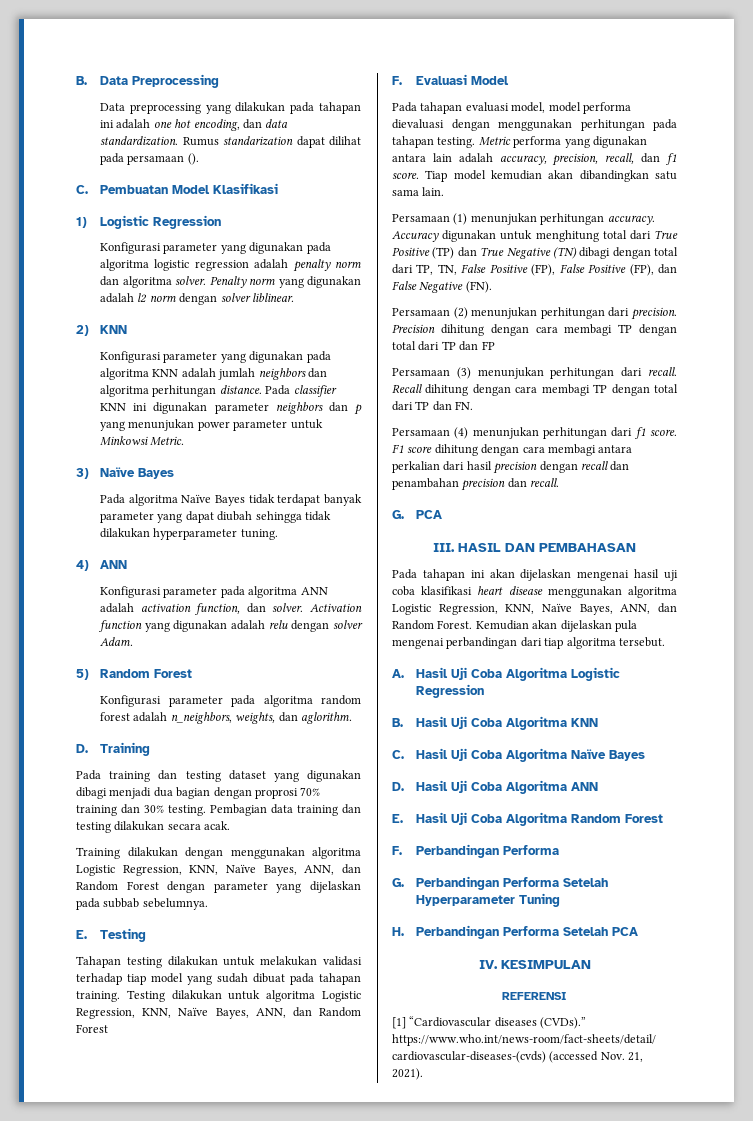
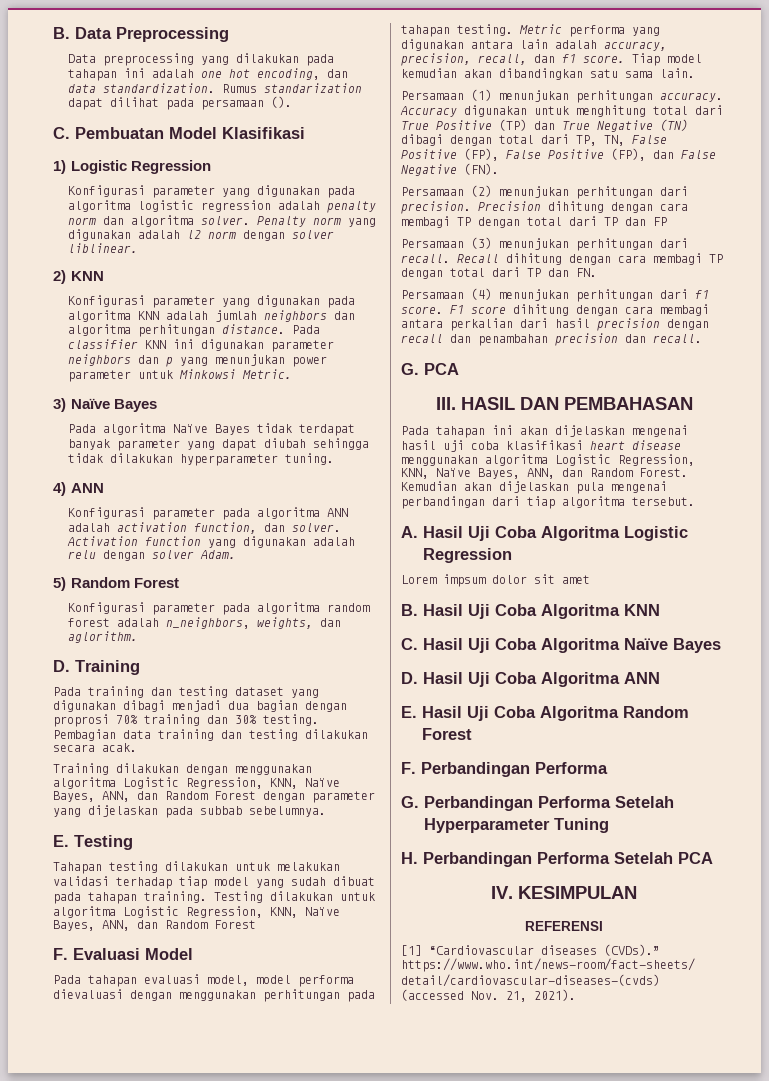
(485, 691) none -> [401,574,590,587] // Lorem impsum dolor sit amet

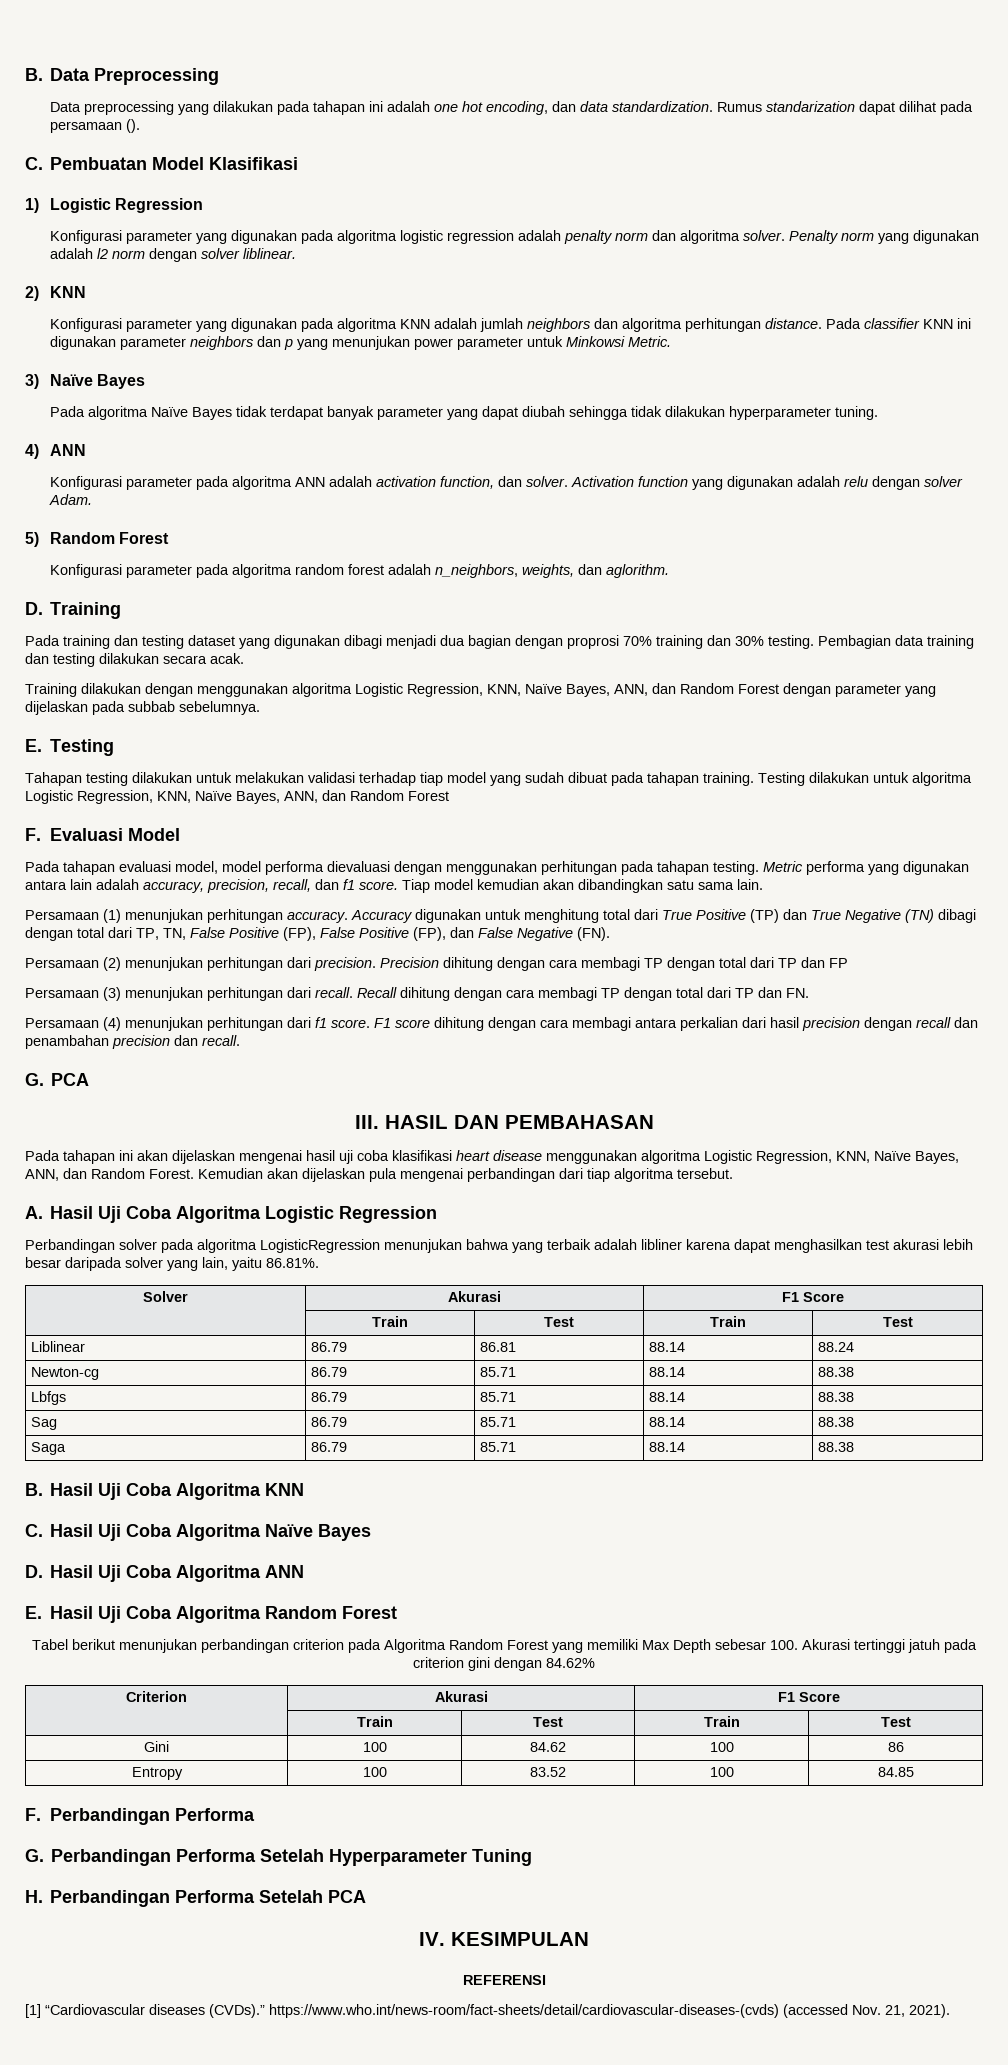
[401,574,590,587] Lorem impsum dolor sit amet -> [25,1239,973,1253] [25,1257,319,1271] [143,1291,188,1302] [447,1291,501,1302] [782,1292,844,1302] [371,1316,408,1327] [544,1317,574,1327] [710,1316,746,1327] [882,1317,913,1327] [30,1341,85,1352] [310,1342,347,1352] [479,1342,516,1352] [648,1342,685,1352] [817,1342,854,1352] [30,1367,99,1380] [310,1367,347,1377] [479,1367,516,1377] [648,1367,685,1377] [817,1367,854,1377] [30,1391,66,1405] [310,1392,347,1402] [479,1392,516,1402] [648,1392,685,1402] [817,1392,854,1402] [30,1417,57,1430] [310,1417,347,1427] [479,1417,516,1427] [648,1417,685,1427] [817,1417,854,1427] [30,1442,66,1455] [310,1442,347,1452] [479,1442,516,1452] [648,1442,685,1452] [817,1442,854,1452] Perbandingan solver pada algoritma LogisticRegression menunjukan bahwa yang terbaik adalah libliner karena dapat menghasilkan test akurasi lebih besar daripada solver yang lain, yaitu 86.81%. // Solver | Akurasi | F1 Score // | Train | Test | Train | Test // Liblinear | 86.79 | 86.81 | 88.14 | 88.24 // Newton-cg | 86.79 | 85.71 | 88.14 | 88.38 // Lbfgs | 86.79 | 85.71 | 88.14 | 88.38 // Sag | 86.79 | 85.71 | 88.14 | 88.38 // Saga | 86.79 | 85.71 | 88.14 | 88.38
(472, 734) none -> [32,1639,977,1653] [413,1657,595,1671] [126,1691,187,1702] [434,1691,488,1702] [777,1692,840,1702] [356,1716,393,1727] [533,1717,563,1727] [703,1716,740,1727] [880,1717,911,1727] [144,1741,169,1752] [362,1742,387,1752] [530,1742,566,1752] [709,1742,734,1752] [887,1742,904,1752] [131,1767,183,1780] [362,1767,387,1777] [530,1767,566,1777] [709,1767,734,1777] [877,1767,914,1777] // Tabel berikut menunjukan perbandingan criterion pada Algoritma Random Forest yang memiliki Max Depth sebesar 100. Akurasi tertinggi jatuh pada criterion gini dengan 84.62% // Criterion | Akurasi | F1 Score // | Train | Test | Train | Test // Gini | 100 | 84.62 | 100 | 86 // Entropy | 100 | 83.52 | 100 | 84.85

